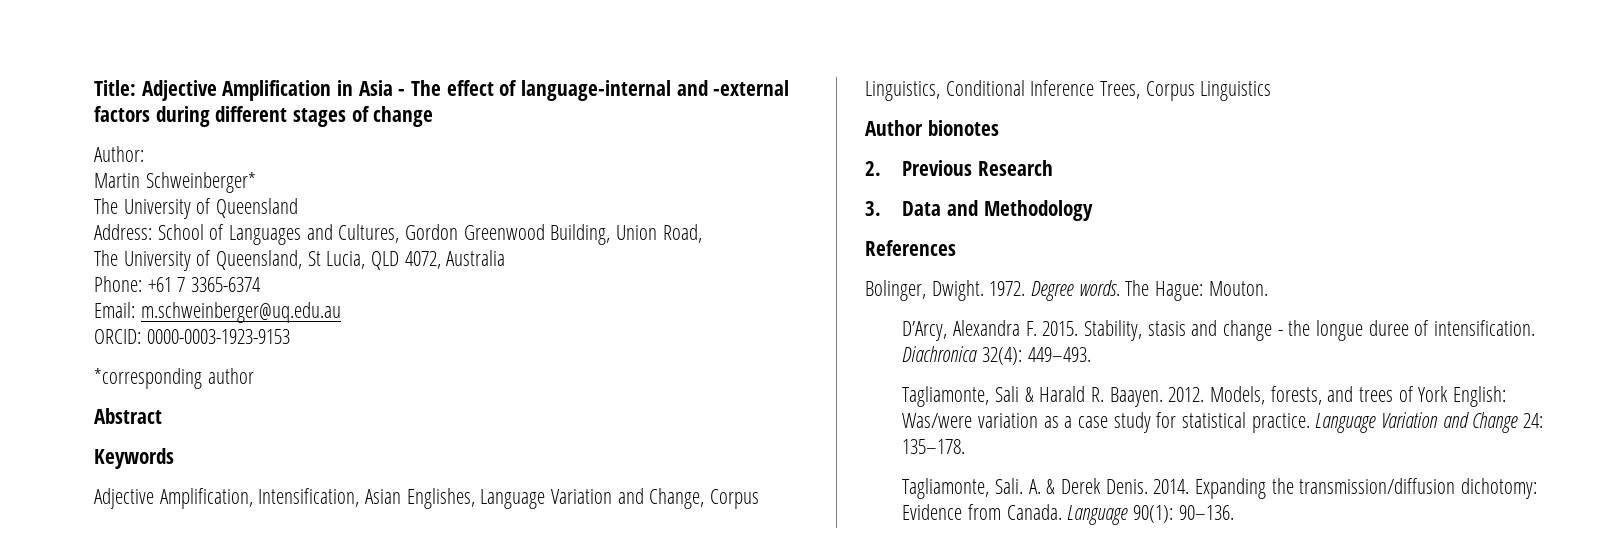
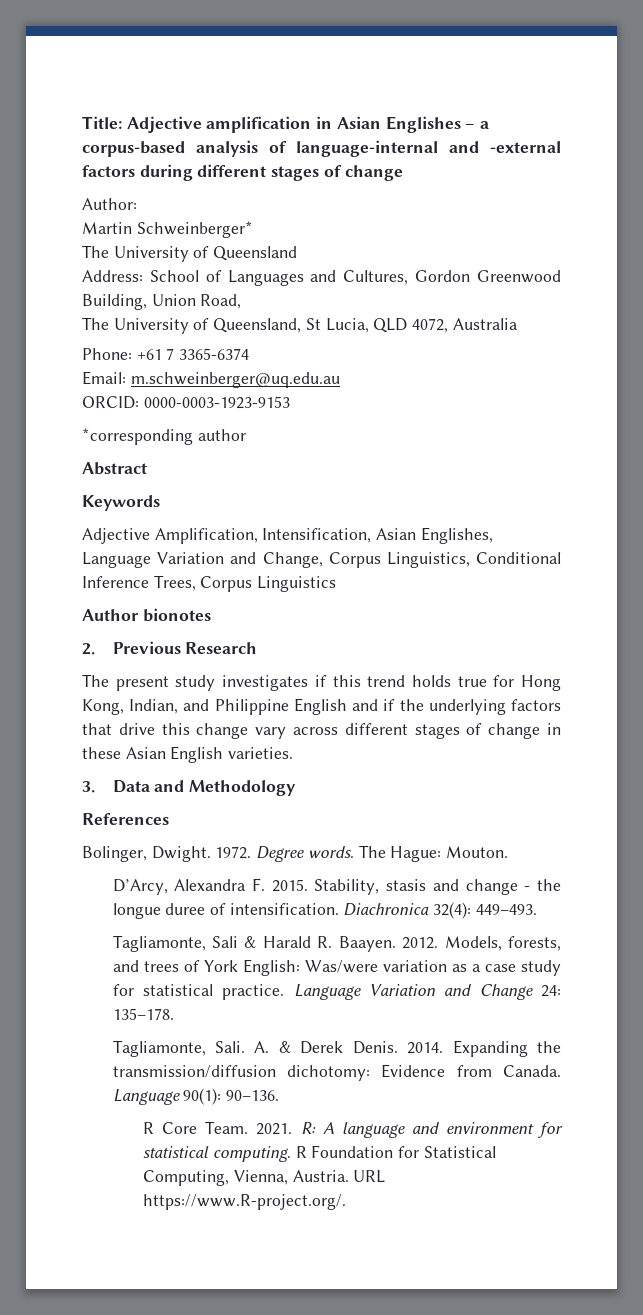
[222,80,494,101] Amplification in Asia - The effect -> [206,116,490,133] [82,140,258,157] amplification in Asian Englishes – a corpus-based analysis
(1054, 168) none -> [82,674,561,691] [82,698,561,715] [82,723,561,739] [82,746,294,763] // The present study investigates if this trend holds true for Hong Kong, Indian, and Philippine English and if the underlying factors that drive this change vary across different stages of change in these Asian English varieties.
(1234, 512) none -> [143,1121,563,1138] [143,1145,496,1162] [143,1170,386,1186] [143,1194,347,1210] // R Core Team. 2021. R: A language and environment for statistical computing. R Foundation for Statistical Computing, Vienna, Austria. URL https://www.R-project.org/.

